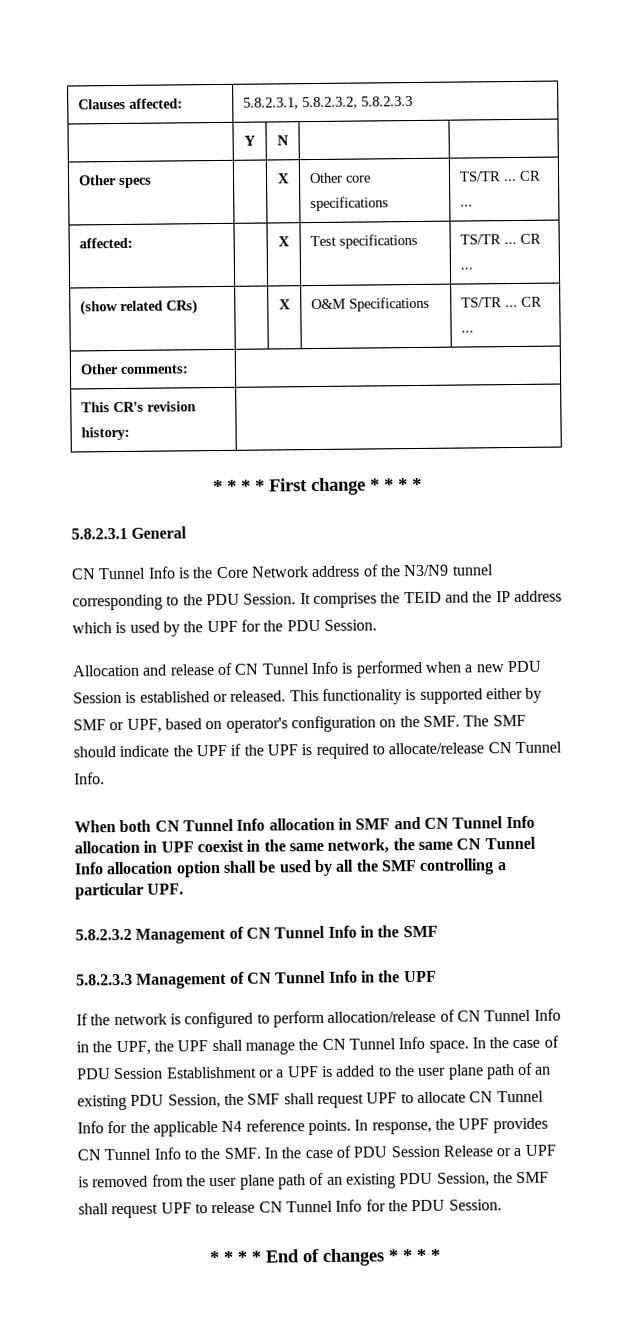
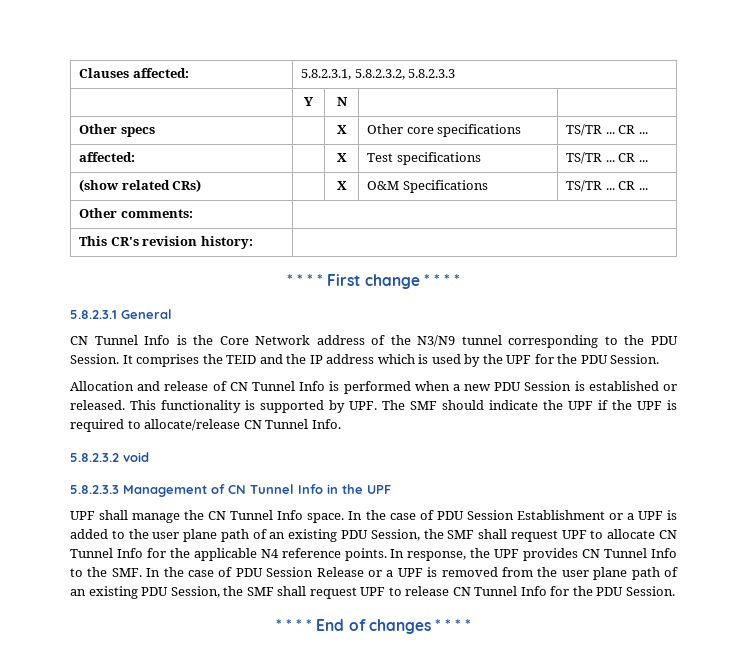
[485,687,543,703] [73,715,460,733] either by SMF or UPF, based on operator's configuration on the SMF. -> [329,400,377,413] by UPF.
[74,815,535,833] [74,836,536,854] [74,858,507,878] [75,882,185,900] [75,925,438,944] When both CN Tunnel Info allocation in SMF and CN Tunnel Info allocation in UPF coexist in the same network, the same CN Tunnel Info allocation option shall be used by all the SMF controlling a particular UPF. // 5.8.2.3.2 Management of CN Tunnel Info in the SMF -> [70,452,149,462] 5.8.2.3.2 void
[76,1008,561,1029] [76,1040,174,1056] If the network is configured to perform allocation/release of CN Tunnel Info in the UPF, the -> (391, 489) none

